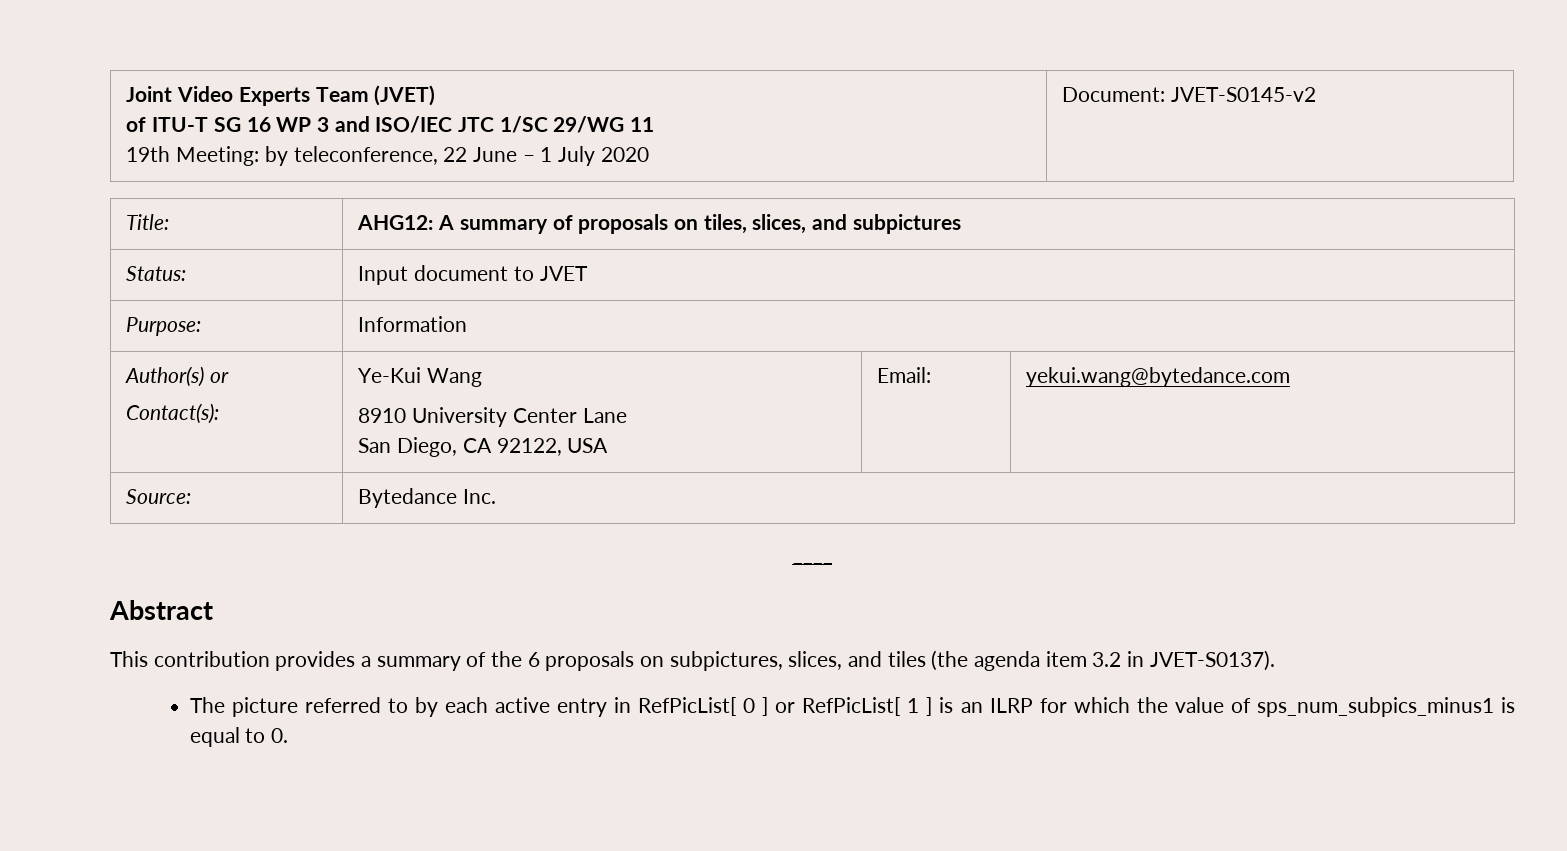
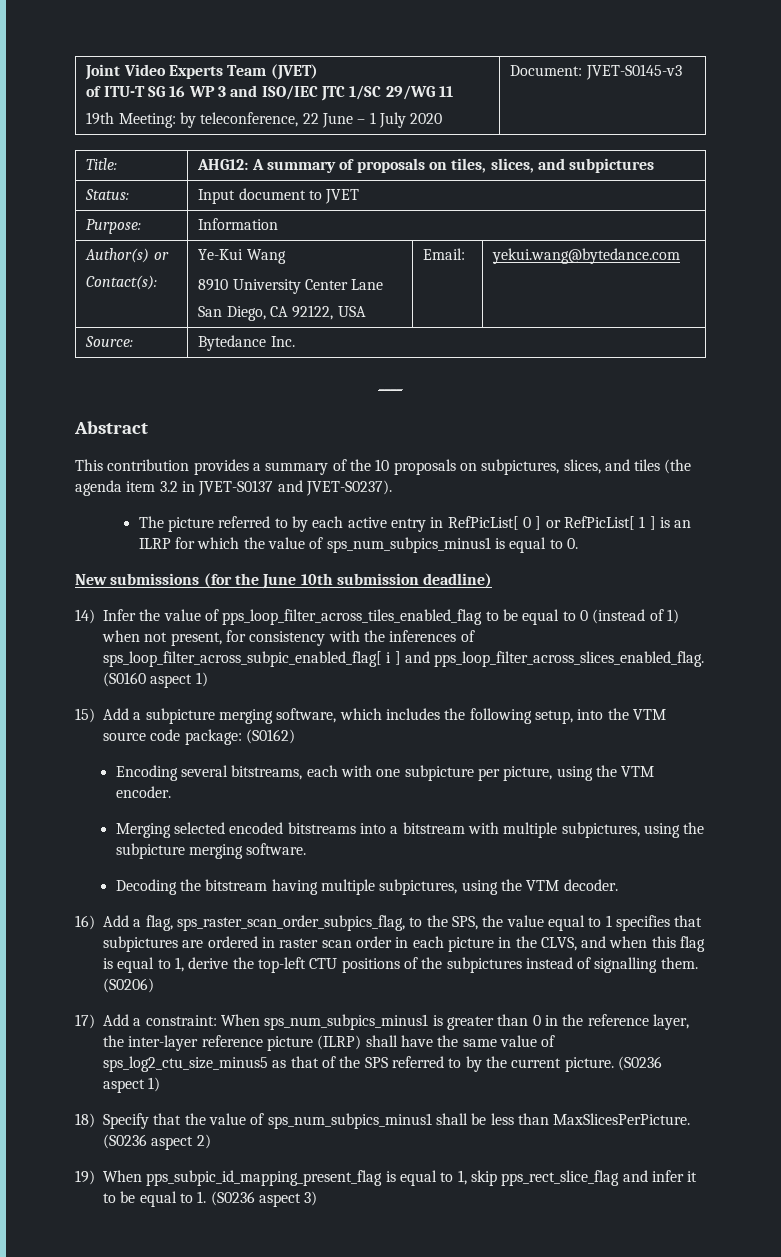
[1171,87,1317,102] JVET-S0145-v2 -> [585,64,682,80] JVET-S0145-v3
[527,652,540,667] 6 -> [375,459,390,471] 10
[1149,650,1275,671] JVET-S0137). -> [198,480,392,496] JVET-S0137 and JVET-S0237).
(288, 735) none -> [75,573,493,589] [75,609,679,625] [102,630,475,646] [103,651,705,667] [103,672,208,688] [75,708,666,724] [103,729,295,745] [115,765,655,781] [115,786,171,798] [115,822,705,838] [115,843,307,859] [115,879,618,895] [75,915,703,931] [103,936,706,952] [103,957,698,973] [103,978,154,993] [75,1014,689,1030] [103,1035,556,1051] [103,1056,662,1072] [103,1077,161,1093] [75,1113,691,1129] [103,1134,211,1150] [75,1170,698,1186] [103,1191,318,1207] // New submissions (for the June 10th submission deadline) // 14) Infer the value of pps_loop_filter_across_tiles_enabled_flag to be equal to 0 (instead of 1) when not present, for consistency with the inferences of sps_loop_filter_across_subpic_enabled_flag[ i ] and pps_loop_filter_across_slices_enabled_flag. (S0160 aspect 1) // 15) Add a subpicture merging software, which includes the following setup, into the VTM source code package: (S0162) // Encoding several bitstreams, each with one subpicture per picture, using the VTM encoder. // Merging selected encoded bitstreams into a bitstream with multiple subpictures, using the subpicture merging software. // Decoding the bitstream having multiple subpictures, using the VTM decoder. // 16) Add a flag, sps_raster_scan_order_subpics_flag, to the SPS, the value equal to 1 specifies that subpictures are ordered in raster scan order in each picture in the CLVS, and when this flag is equal to 1, derive the top-left CTU positions of the subpictures instead of signalling them. (S0206) // 17) Add a constraint: When sps_num_subpics_minus1 is greater than 0 in the reference layer, the inter-layer reference picture (ILRP) shall have the same value of sps_log2_ctu_size_minus5 as that of the SPS referred to by the current picture. (S0236 aspect 1) // 18) Specify that the value of sps_num_subpics_minus1 shall be less than MaxSlicesPerPicture. (S0236 aspect 2) // 19) When pps_subpic_id_mapping_present_flag is equal to 1, skip pps_rect_slice_flag and infer it to be equal to 1. (S0236 aspect 3)

